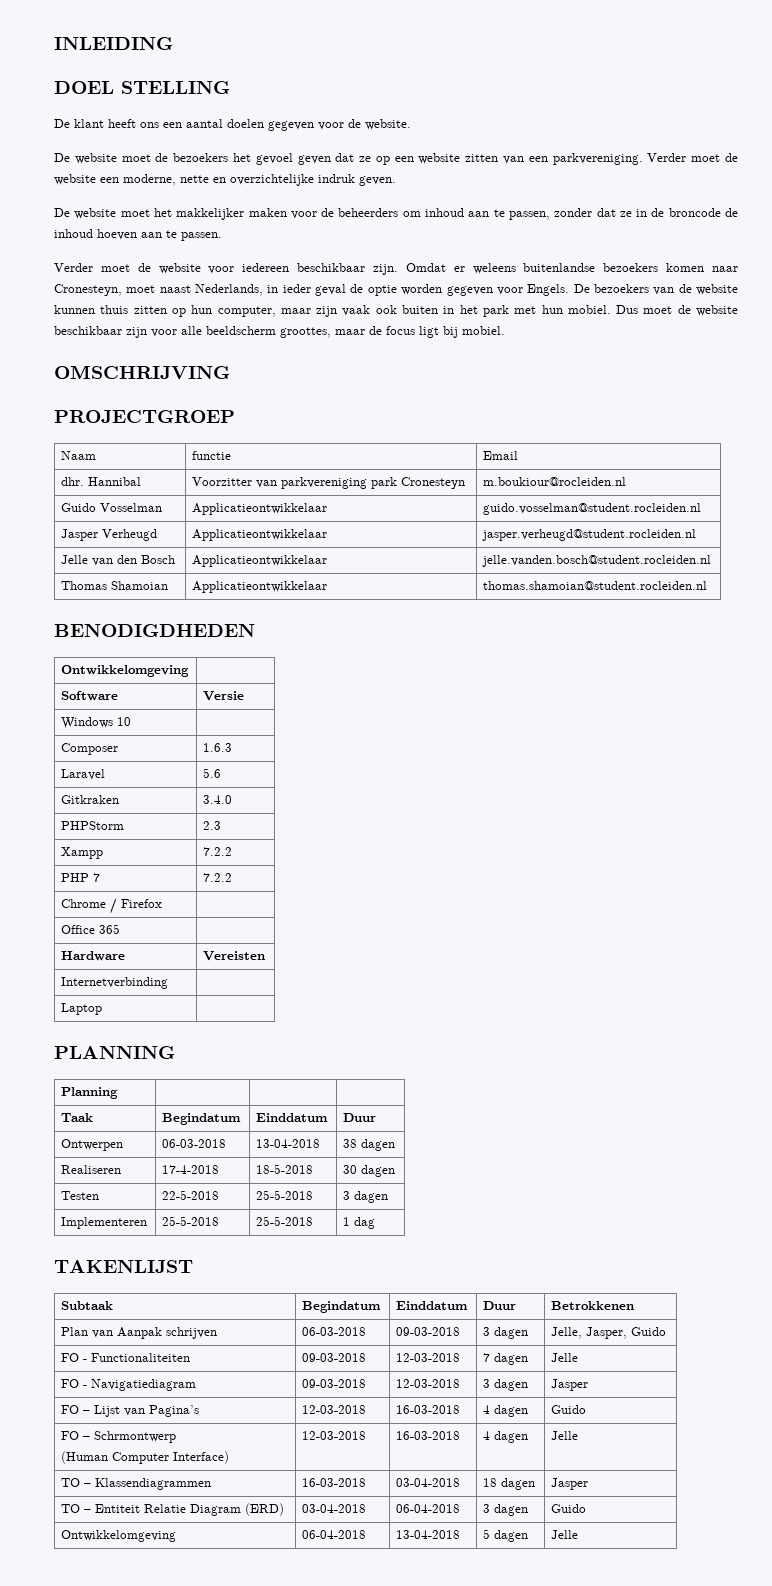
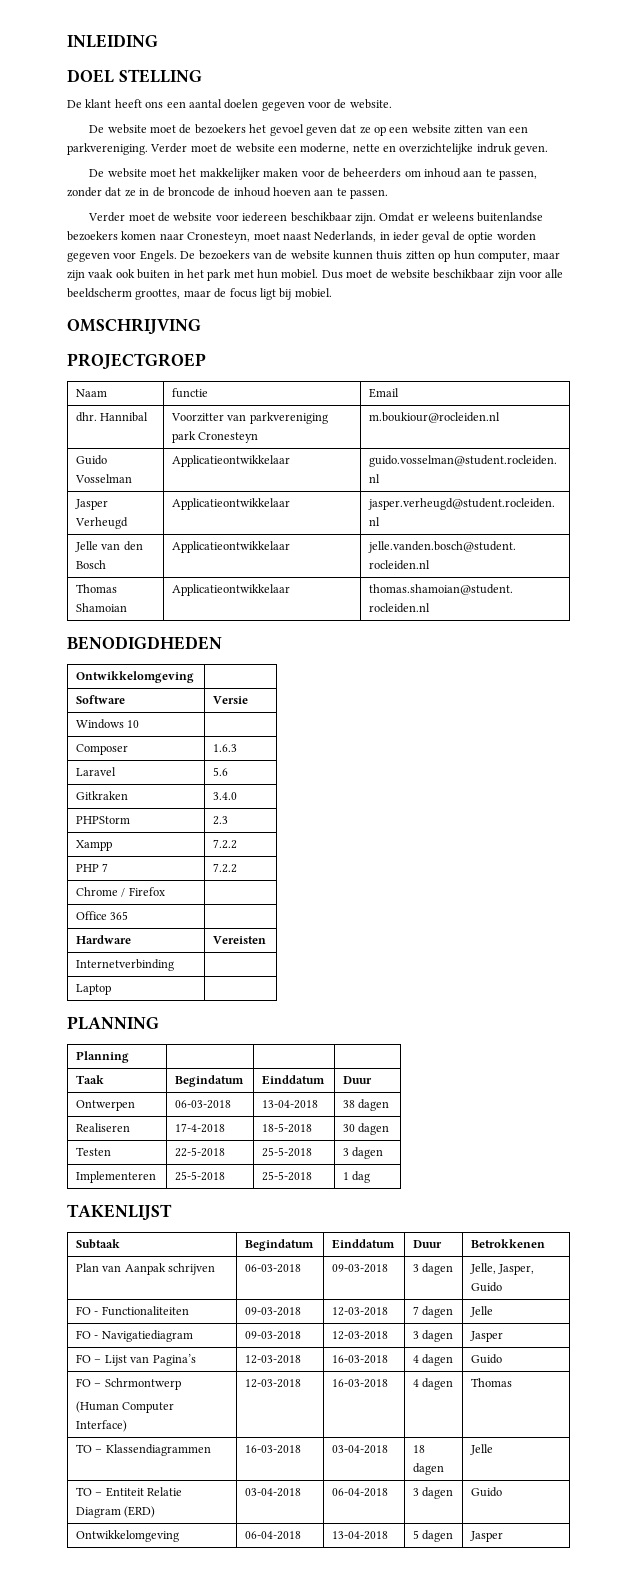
[551,1431,579,1440] Jelle -> [471,1378,513,1387] Thomas
[551,1478,589,1490] Jasper -> [470,1444,494,1455] Jelle
[551,1530,579,1539] Jelle -> [470,1531,504,1542] Jasper

